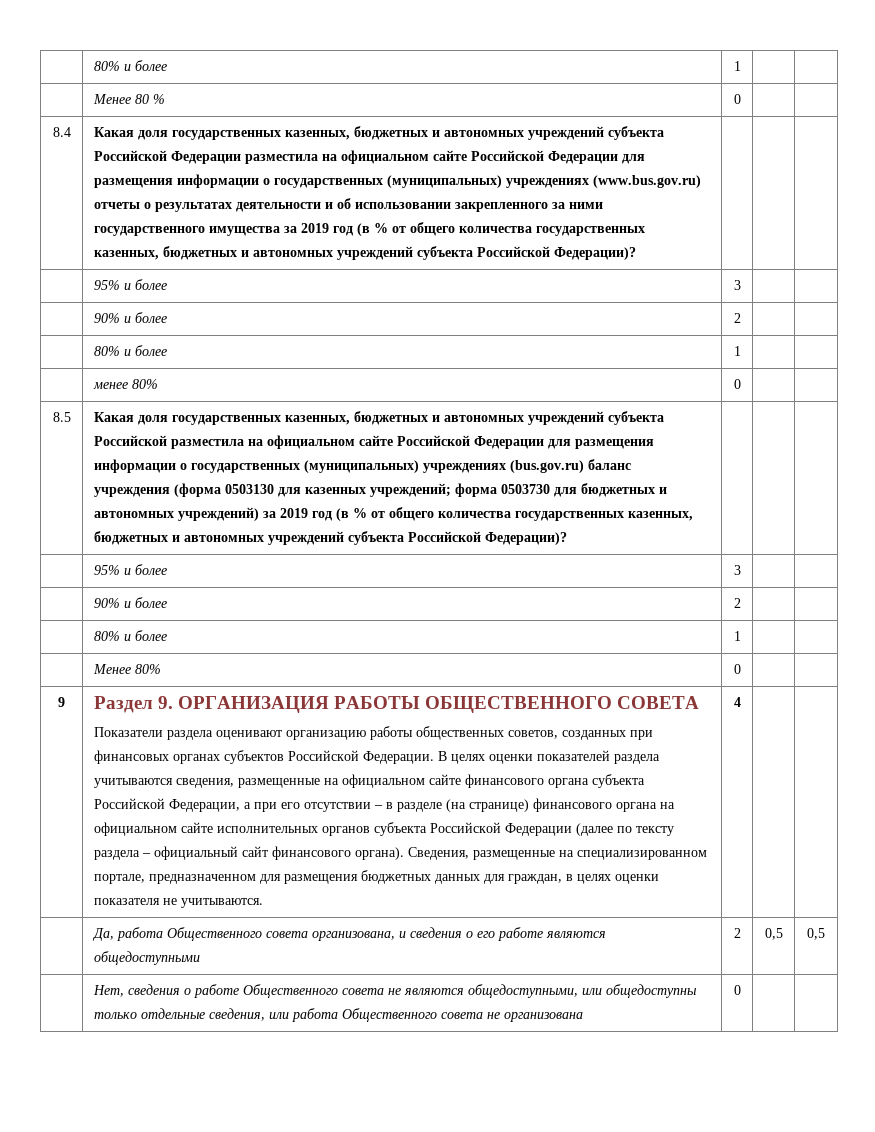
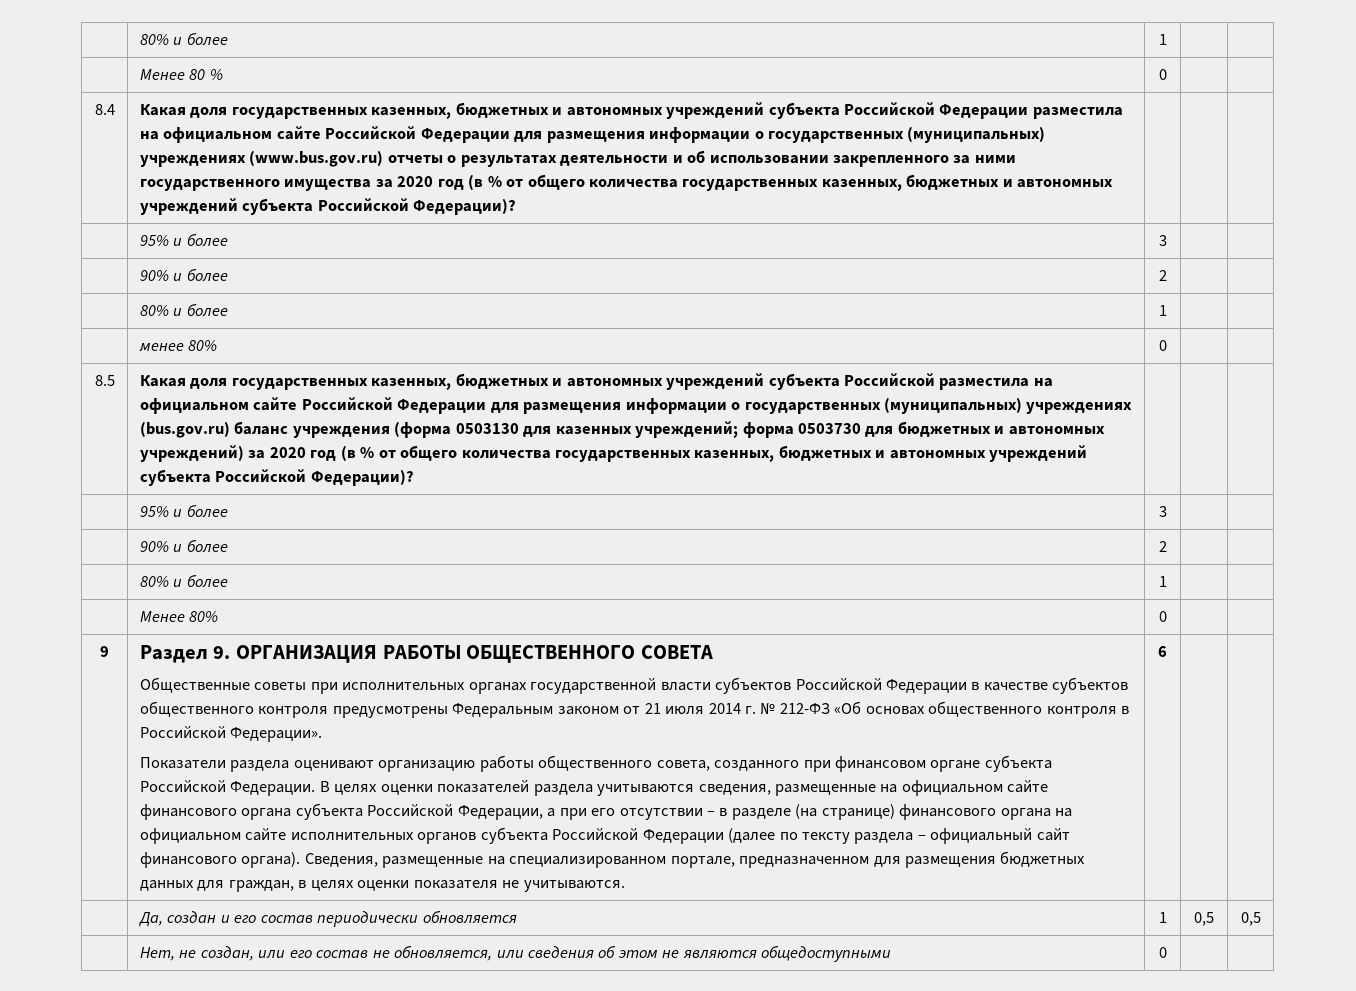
[300,223,329,233] 2019 -> [397,176,434,187] 2020
[279,508,308,518] 2019 -> [269,447,306,458] 2020
(700, 702) none -> [139,677,1129,694] [139,701,1130,718] [139,726,323,742] // Общественные советы при исполнительных органах государственной власти субъектов Российской Федерации в качестве субъектов общественного контроля предусмотрены Федеральным законом от 21 июля 2014 г. № 212-ФЗ «Об основах общественного контроля в Российской Федерации».
[415,726,653,740] [93,750,284,764] общественных советов, созданных при финансовых органах субъектов -> [538,755,1052,772] общественного совета, созданного при финансовом органе субъекта
[733,697,741,707] 4 -> [1158,646,1167,657] 6
[116,927,606,941] [93,951,200,965] [733,928,741,938] [764,928,783,940] [807,928,825,940] [92,984,696,998] [93,1008,583,1022] работа Общественного совета организована, и сведения о его работе являются общедоступными | 2 | 0,5 | 0,5 // | Нет, сведения о работе Общественного совета не являются общедоступными, или общедоступны только отдельные сведения, или работа Общественного совета не организована -> [167,910,517,927] [1158,912,1167,923] [1194,912,1214,926] [1240,912,1261,926] [139,945,892,962] создан и его состав периодически обновляется | 1 | 0,5 | 0,5 // | Нет, не создан, или его состав не обновляется, или сведения об этом не являются общедоступными

